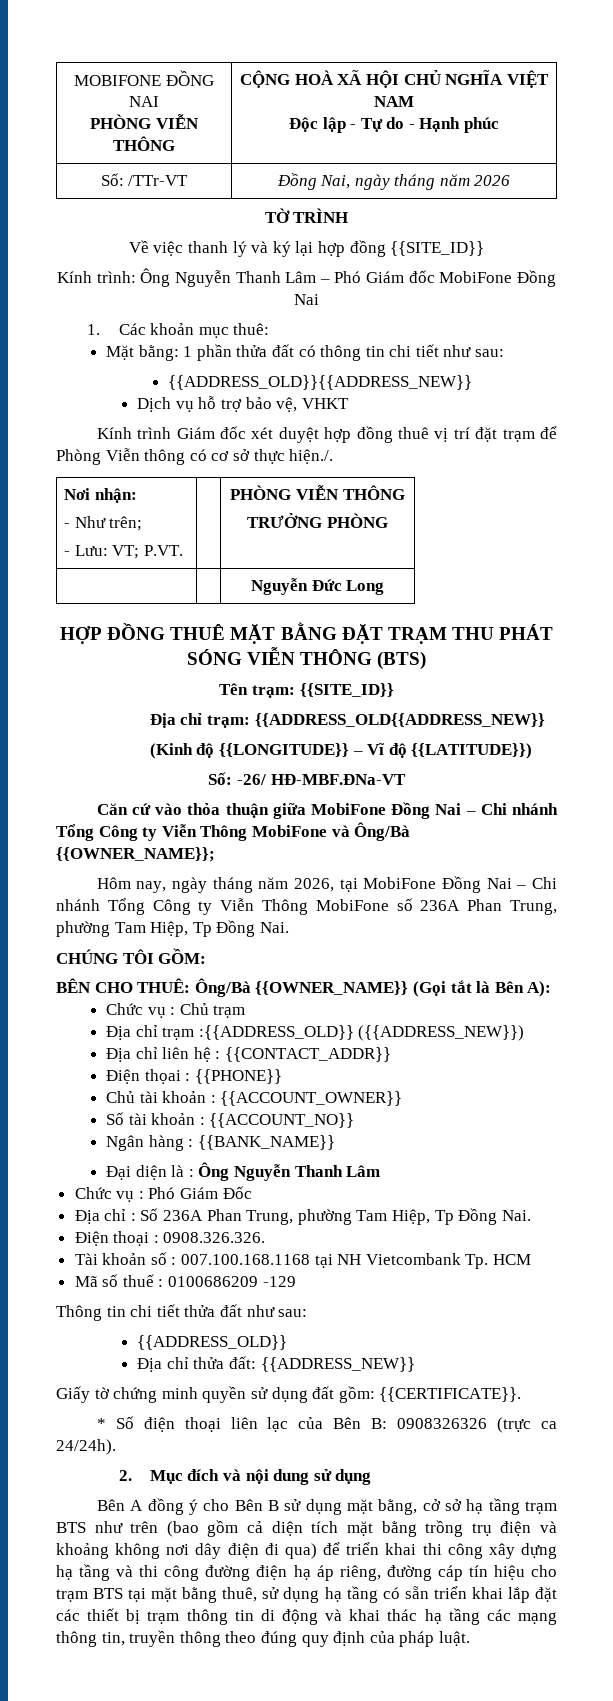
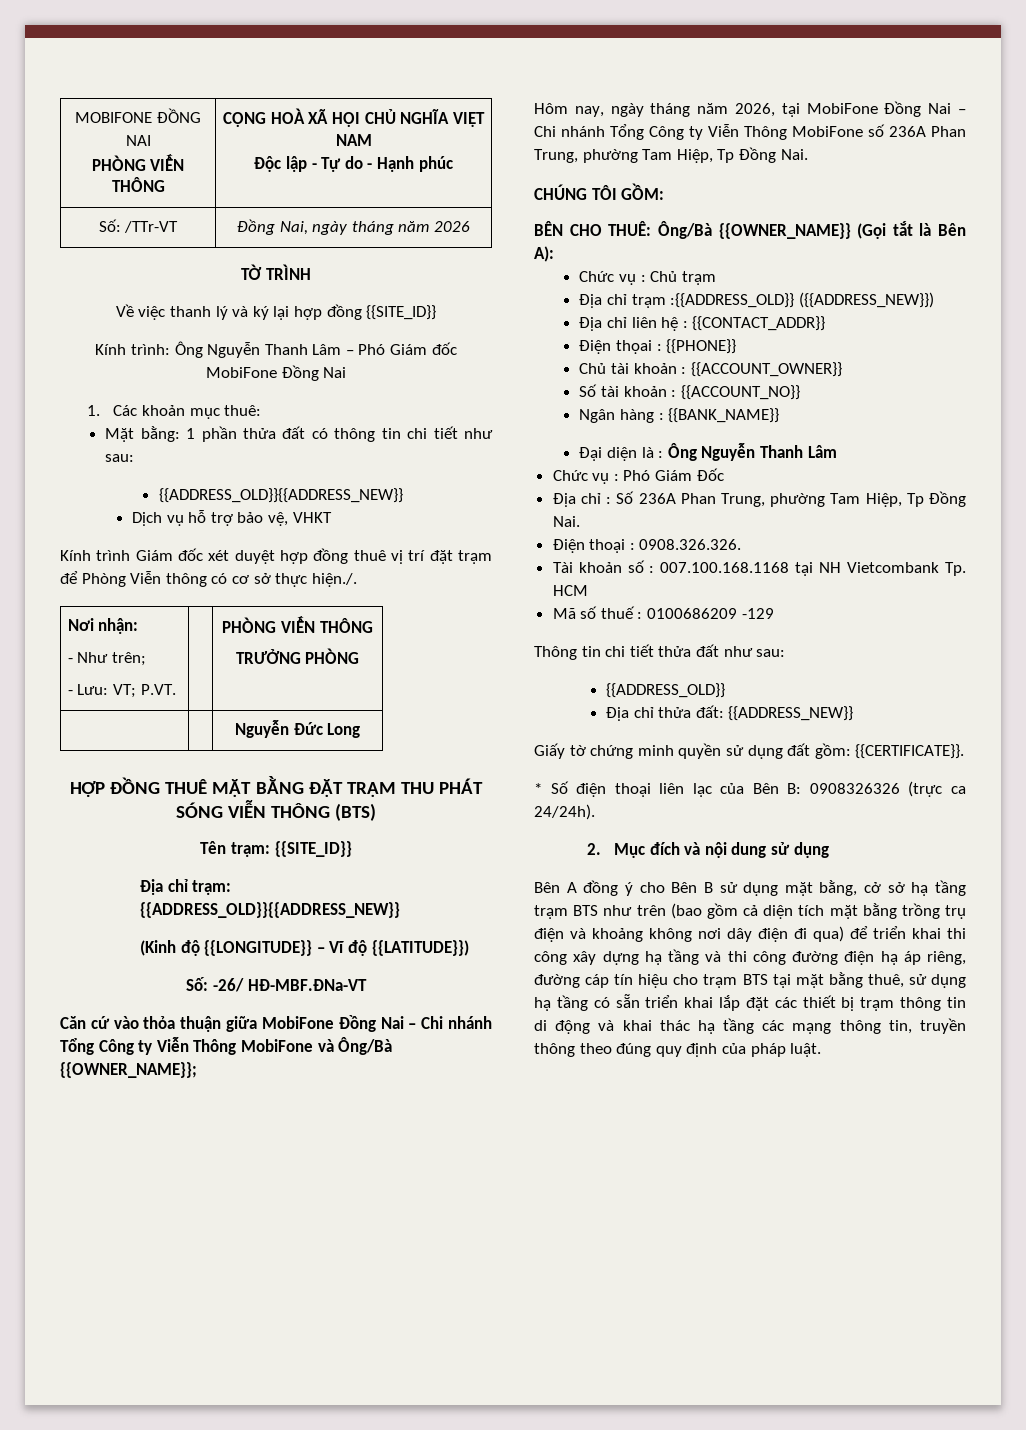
[254,713,545,727] {{ADDRESS_OLD{{ADDRESS_NEW}} -> [140,902,401,918] {{ADDRESS_OLD}}{{ADDRESS_NEW}}

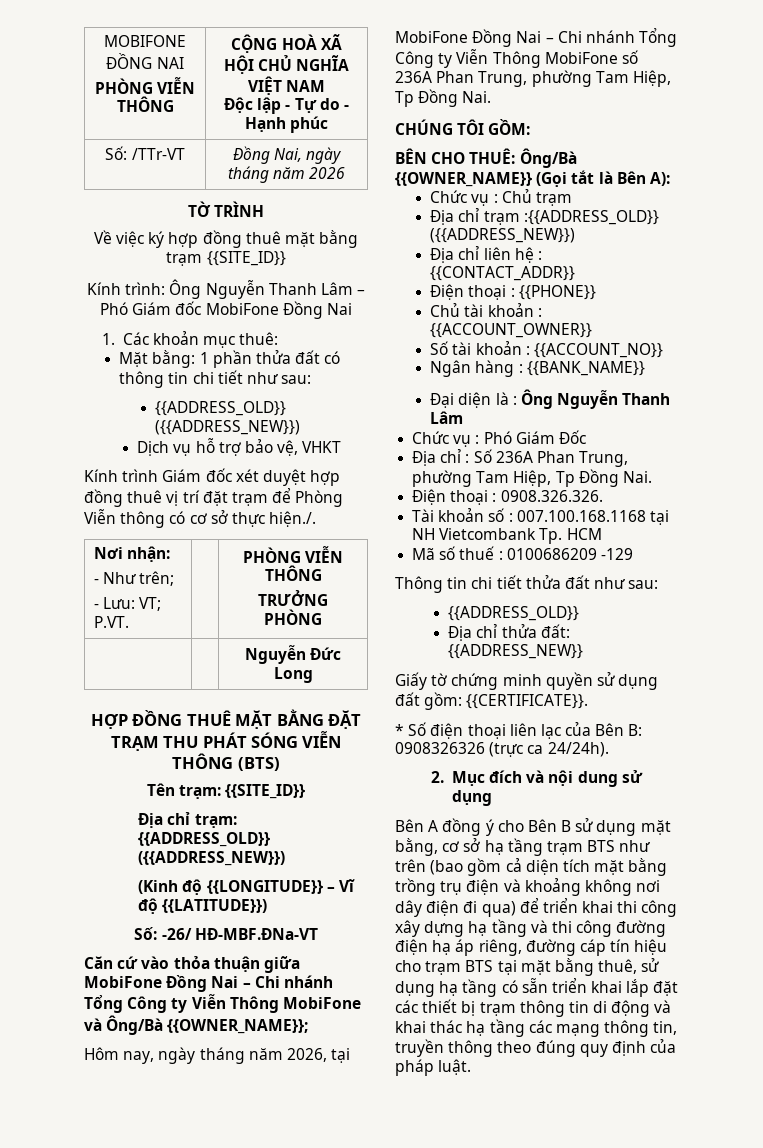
[170,304,362,320] thanh lý và ký lại hợp đồng -> [148,230,359,248] [166,252,203,266] ký hợp đồng thuê mặt bằng trạm
[158,488,403,503] {{ADDRESS_OLD}}{{ADDRESS_NEW}} -> [155,401,287,416] [155,420,301,435] {{ADDRESS_OLD}} ({{ADDRESS_NEW}})
[140,902,401,918] {{ADDRESS_OLD}}{{ADDRESS_NEW}} -> [138,832,271,847] [138,851,286,866] {{ADDRESS_OLD}} ({{ADDRESS_NEW}})
[615,340,652,354] thọai -> [468,285,507,300] thoại
[864,882,882,893] cở -> [442,841,461,852] cơ

